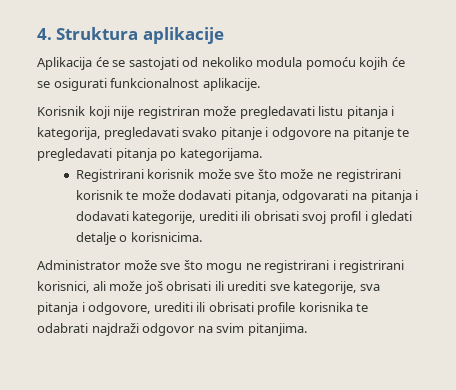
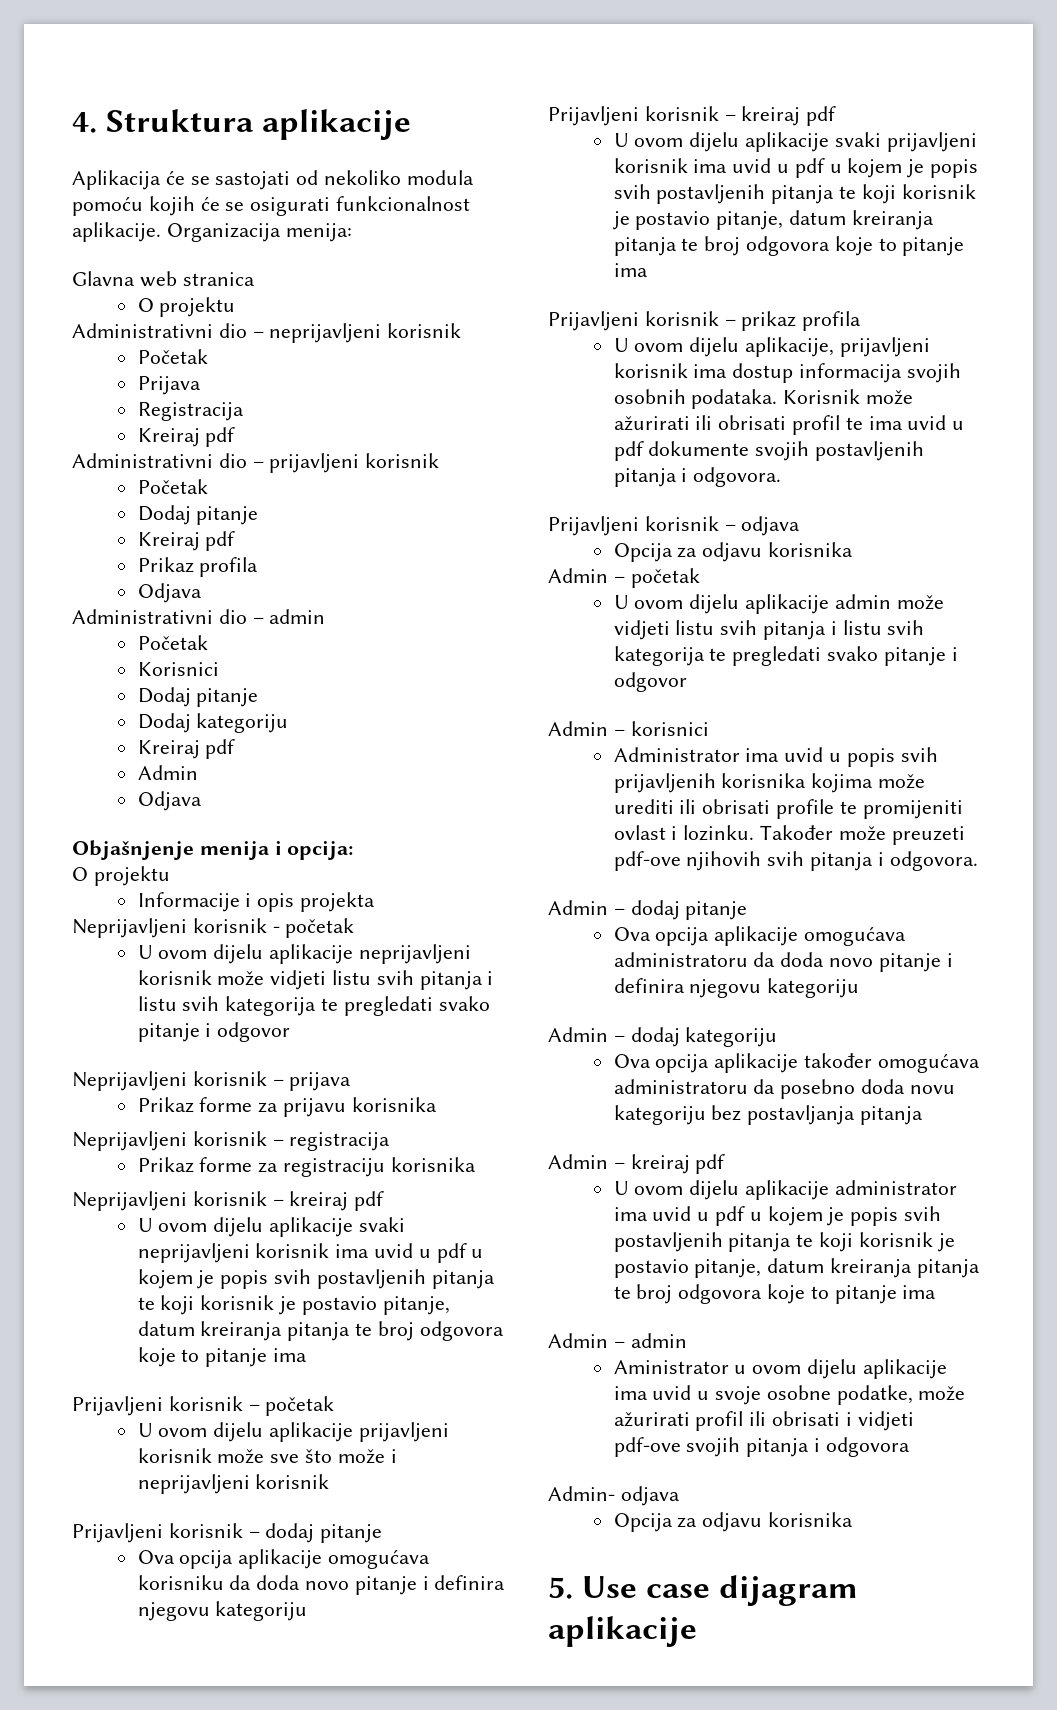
[37,106,395,119] [37,127,410,140] [37,148,262,161] [75,169,144,182] // Korisnik koji nije registriran može pregledavati listu pitanja i kategorija, pregledavati svako pitanje i odgovore na pitanje te pregledavati pitanja po kategorijama. // Registrirani -> [166,223,352,242] [72,271,255,287] [137,297,236,317] [72,323,462,343] [137,349,208,364] [137,376,201,395] [137,402,244,421] [137,427,236,447] [72,453,440,473] [137,479,208,494] [137,505,259,525] [137,531,236,551] [137,557,259,577] [137,583,202,603] [72,609,326,624] [137,635,208,650] [137,662,219,676] [137,687,259,707] [137,713,289,733] [137,739,236,759] [137,765,198,780] [137,791,202,811] [72,840,354,860] [72,866,170,886] [137,892,375,912] [72,918,355,938] [137,944,471,964] [137,970,494,990] [137,996,490,1016] [137,1022,291,1042] [72,1071,352,1091] [137,1097,437,1117] [72,1131,391,1151] [137,1157,476,1177] [72,1191,385,1211] [137,1217,405,1237] [137,1243,484,1263] [137,1269,495,1289] [137,1295,450,1315] [137,1321,504,1341] [137,1347,307,1367] [72,1396,335,1416] [137,1422,449,1442] Organizacija menija: // Glavna web stranica // O projektu // Administrativni dio – neprijavljeni korisnik // Početak // Prijava // Registracija // Kreiraj pdf // Administrativni dio – prijavljeni korisnik // Početak // Dodaj pitanje // Kreiraj pdf // Prikaz profila // Odjava // Administrativni dio – admin // Početak // Korisnici // Dodaj pitanje // Dodaj kategoriju // Kreiraj pdf // Admin // Odjava // Objašnjenje menija i opcija: // O projektu // Informacije i opis projekta // Neprijavljeni korisnik - početak // U ovom dijelu aplikacije neprijavljeni korisnik može vidjeti listu svih pitanja i listu svih kategorija te pregledati svako pitanje i odgovor // Neprijavljeni korisnik – prijava // Prikaz forme za prijavu korisnika // Neprijavljeni korisnik – registracija // Prikaz forme za registraciju korisnika // Neprijavljeni korisnik – kreiraj pdf // U ovom dijelu aplikacije svaki neprijavljeni korisnik ima uvid u pdf u kojem je popis svih postavljenih pitanja te koji korisnik je postavio pitanje, datum kreiranja pitanja te broj odgovora koje to pitanje ima // Prijavljeni korisnik – početak // U ovom dijelu aplikacije prijavljeni
[316,169,401,182] [75,190,419,203] [75,211,413,224] [75,232,202,245] [37,260,405,273] [37,281,380,294] [37,302,369,315] [37,323,307,336] ne registrirani korisnik te može dodavati pitanja, odgovarati na pitanja i dodavati kategorije, urediti ili obrisati svoj profil i gledati detalje o korisnicima. // Administrator može sve što mogu ne registrirani i registrirani korisnici, ali može još obrisati ili urediti sve kategorije, sva pitanja i odgovore, urediti ili obrisati profile korisnika te odabrati najdraži odgovor na svim pitanjima. -> [390,1449,397,1463] [137,1474,330,1494] [72,1523,383,1543] [137,1549,430,1569] [137,1575,506,1595] [137,1601,308,1621] [548,106,837,126] [613,132,977,152] [613,158,978,178] [613,184,976,204] [612,210,934,230] [613,236,965,256] [613,263,648,277] [548,311,862,331] [613,337,930,357] [613,363,961,383] [613,389,913,409] [613,415,965,435] [613,441,924,461] [613,467,782,487] [548,516,801,536] [613,542,853,562] [548,568,700,588] [613,594,944,614] [613,620,925,640] [613,646,958,666] [613,672,687,692] [548,721,709,736] [613,747,938,767] [613,773,925,793] [613,799,963,819] [613,825,965,845] [613,851,978,871] [548,900,748,920] [613,926,906,946] [613,952,953,972] [613,978,860,998] [548,1027,778,1047] [613,1053,980,1073] [613,1079,955,1099] [613,1105,923,1125] [548,1154,726,1174] [613,1180,957,1200] [613,1206,941,1226] [613,1232,955,1252] [613,1258,980,1278] [613,1284,937,1304] [548,1333,687,1348] [613,1359,947,1379] [613,1385,966,1405] [613,1411,914,1431] [613,1437,910,1457] [548,1486,680,1506] [613,1512,853,1532] [548,1575,859,1606] [548,1616,697,1647] i neprijavljeni korisnik // Prijavljeni korisnik – dodaj pitanje // Ova opcija aplikacije omogućava korisniku da doda novo pitanje i definira njegovu kategoriju // Prijavljeni korisnik – kreiraj pdf // U ovom dijelu aplikacije svaki prijavljeni korisnik ima uvid u pdf u kojem je popis svih postavljenih pitanja te koji korisnik je postavio pitanje, datum kreiranja pitanja te broj odgovora koje to pitanje ima // Prijavljeni korisnik – prikaz profila // U ovom dijelu aplikacije, prijavljeni korisnik ima dostup informacija svojih osobnih podataka. Korisnik može ažurirati ili obrisati profil te ima uvid u pdf dokumente svojih postavljenih pitanja i odgovora. // Prijavljeni korisnik – odjava // Opcija za odjavu korisnika // Admin – početak // U ovom dijelu aplikacije admin može vidjeti listu svih pitanja i listu svih kategorija te pregledati svako pitanje i odgovor // Admin – korisnici // Administrator ima uvid u popis svih prijavljenih korisnika kojima može urediti ili obrisati profile te promijeniti ovlast i lozinku. Također može preuzeti pdf-ove njihovih svih pitanja i odgovora. // Admin – dodaj pitanje // Ova opcija aplikacije omogućava administratoru da doda novo pitanje i definira njegovu kategoriju // Admin – dodaj kategoriju // Ova opcija aplikacije također omogućava administratoru da posebno doda novu kategoriju bez postavljanja pitanja // Admin – kreiraj pdf // U ovom dijelu aplikacije administrator ima uvid u pdf u kojem je popis svih postavljenih pitanja te koji korisnik je postavio pitanje, datum kreiranja pitanja te broj odgovora koje to pitanje ima // Admin – admin // Aministrator u ovom dijelu aplikacije ima uvid u svoje osobne podatke, može ažurirati profil ili obrisati i vidjeti pdf-ove svojih pitanja i odgovora // Admin- odjava // Opcija za odjavu korisnika // 5. Use case dijagram aplikacije

